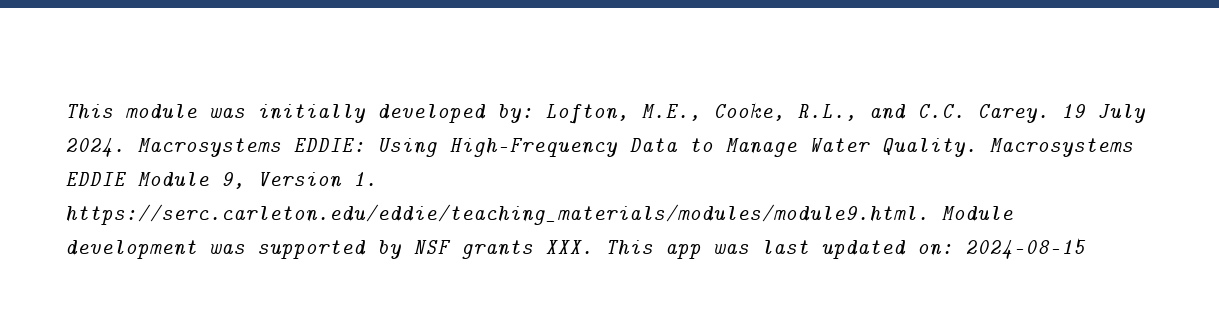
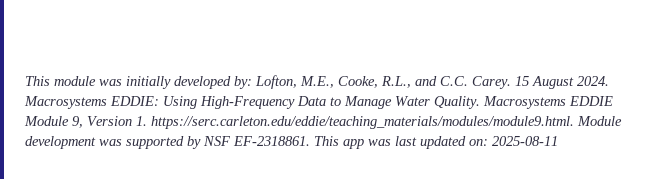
[1061,104,1145,123] 19 July -> [515,76,574,89] 15 August
[461,240,593,259] grants XXX. -> [233,136,310,146] EF-2318861.
[965,237,1086,259] 2024-08-15 -> [492,136,558,146] 2025-08-11

